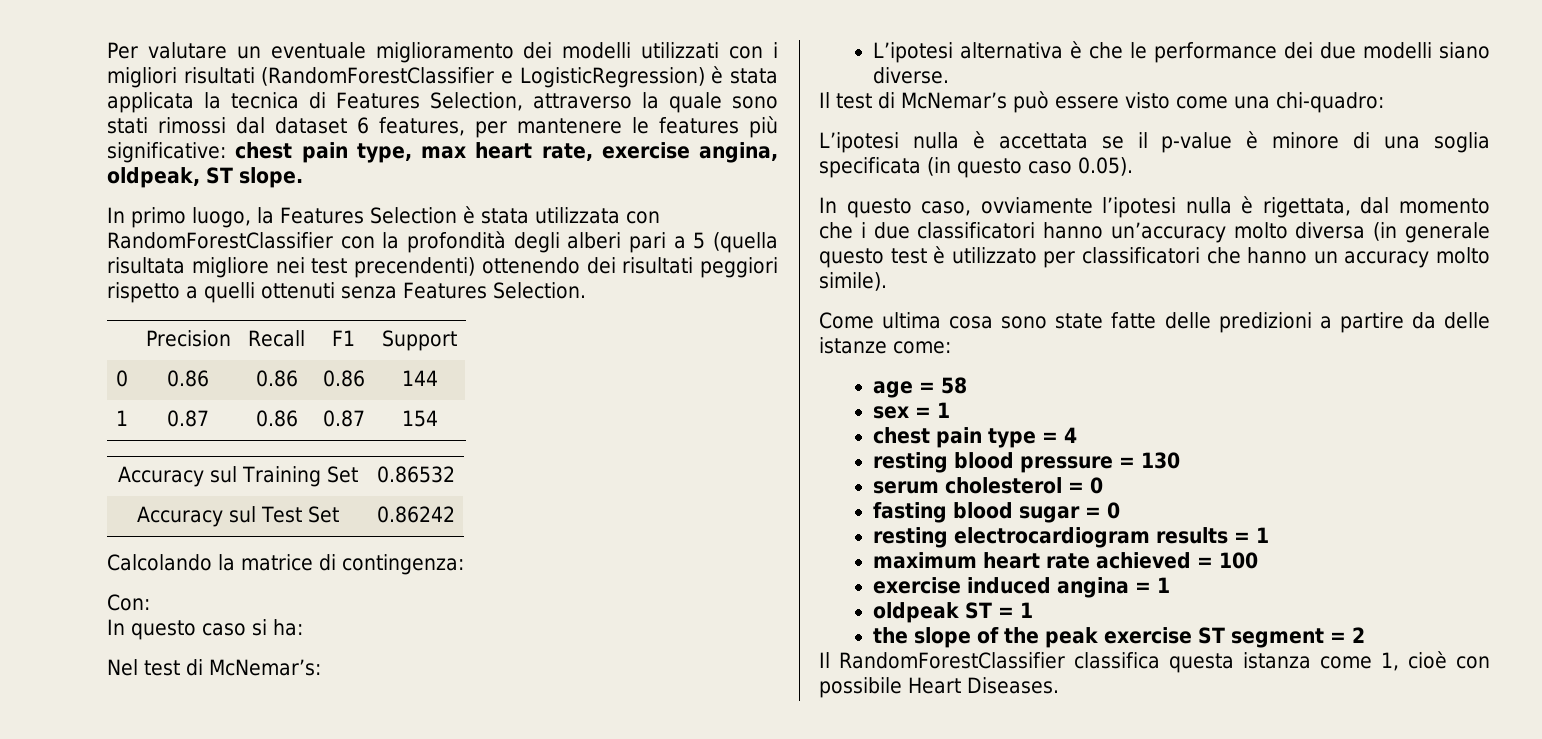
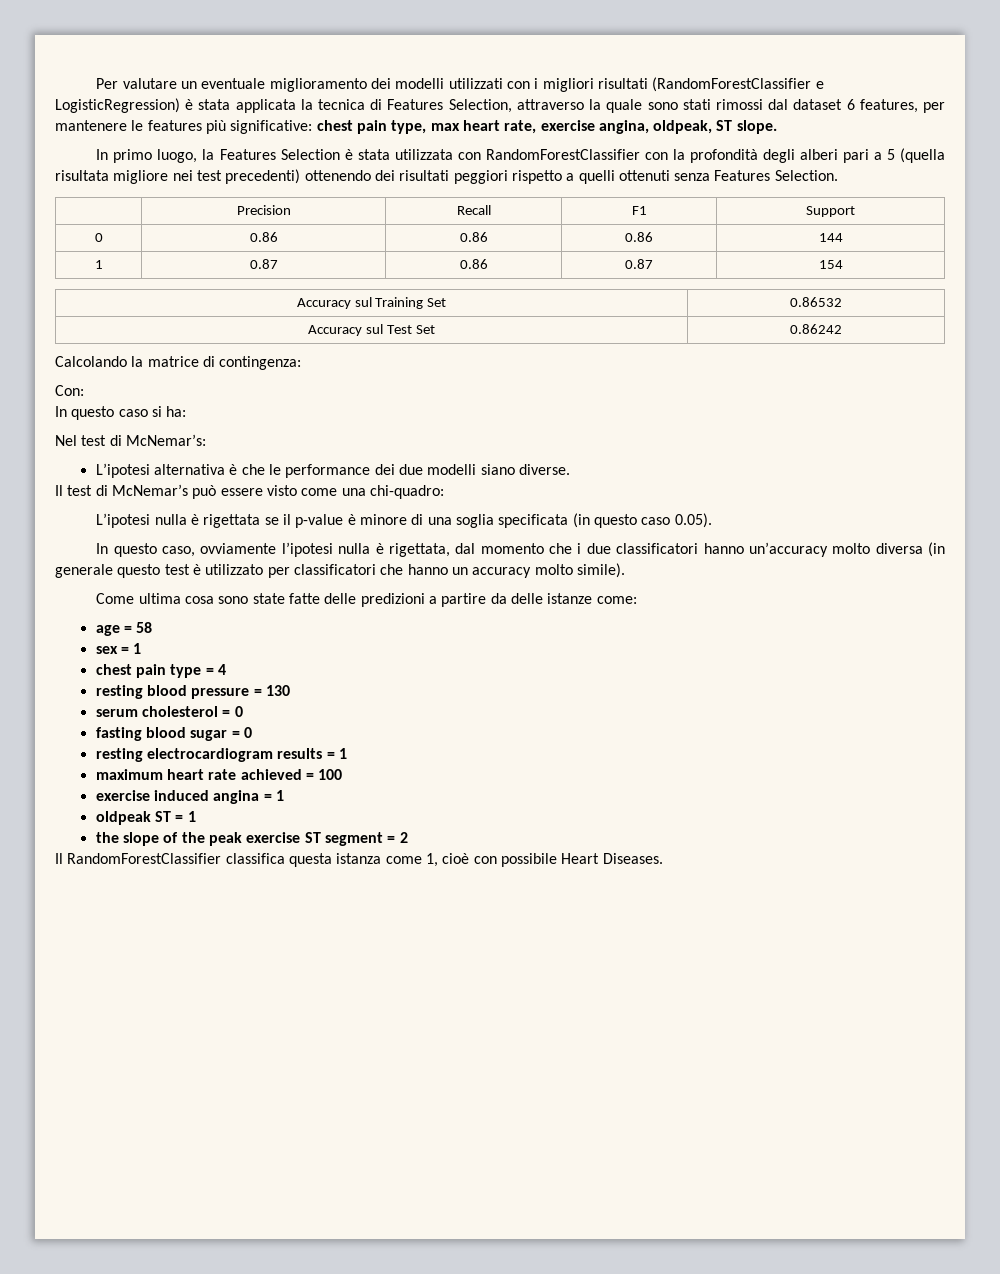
[354,257,475,278] precendenti) -> [225,169,301,184] precedenti)
[998,133,1088,149] accettata -> [203,514,261,528] rigettata

